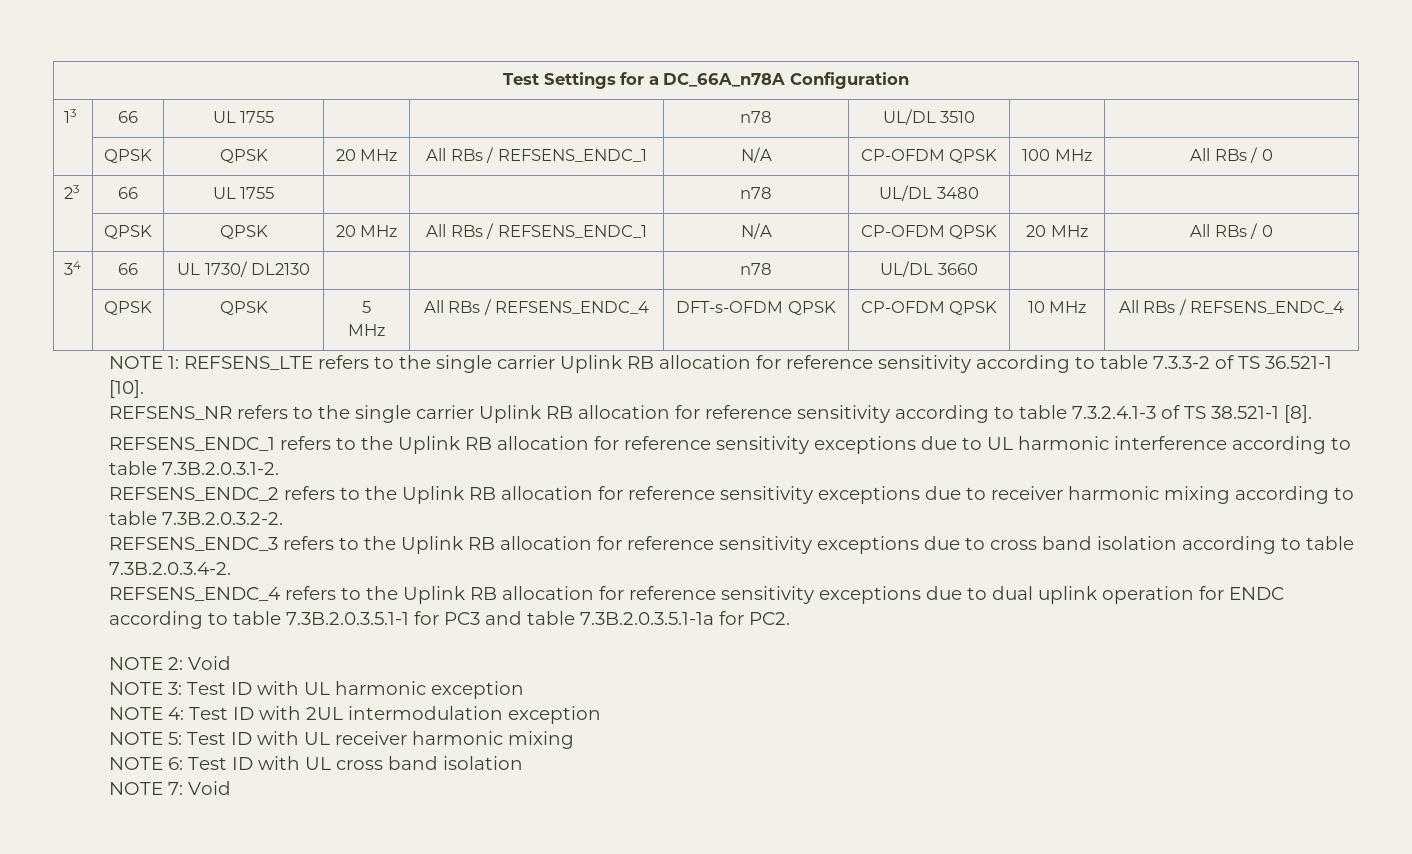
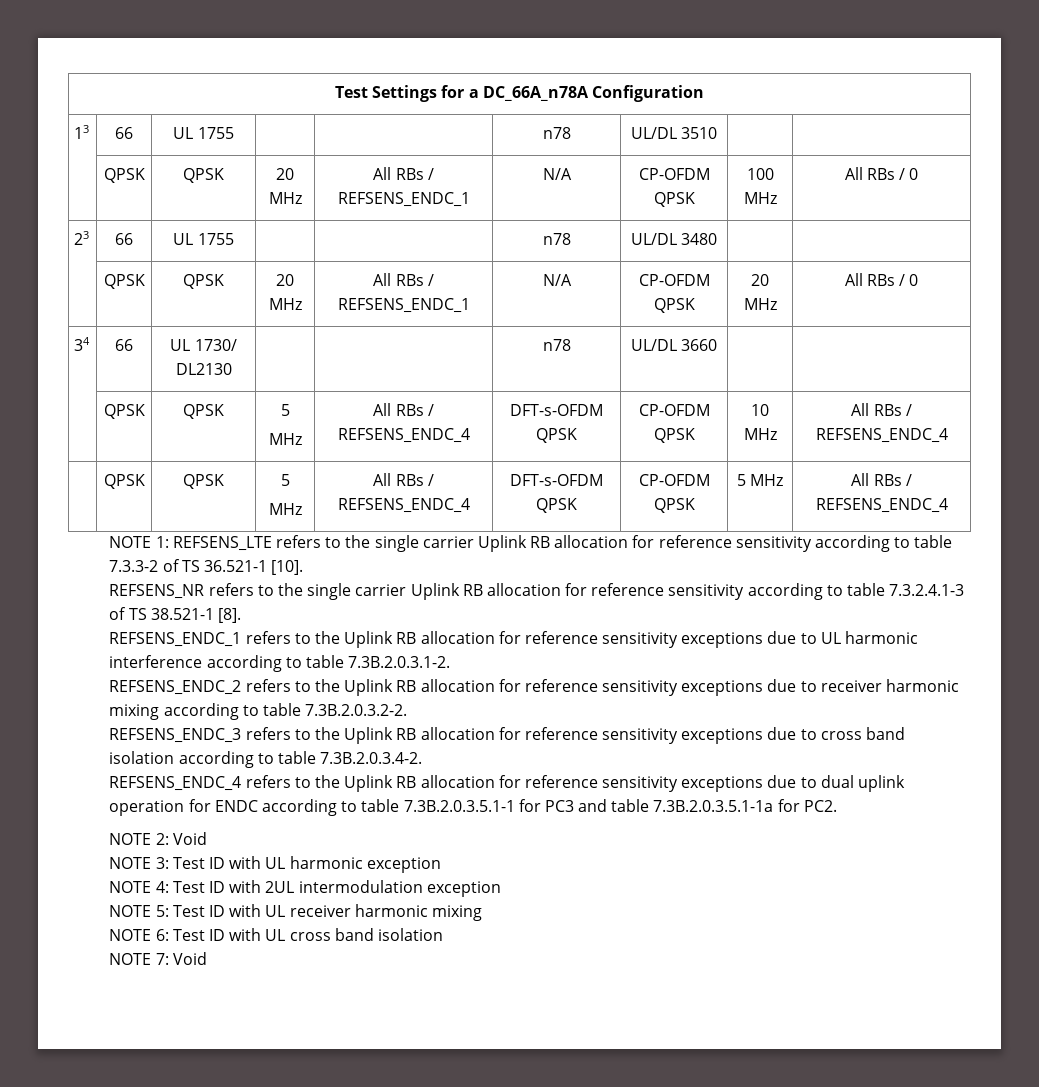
(1345, 307) none -> [103,474,145,489] [183,474,224,489] [280,474,290,486] [268,503,302,515] [373,473,434,486] [337,498,470,513] [510,474,603,486] [536,498,577,513] [638,474,710,486] [653,498,695,513] [736,474,784,486] [851,473,912,486] [815,498,948,513] // | QPSK | QPSK | 5 // MHz | All RBs / REFSENS_ENDC_4 | DFT-s-OFDM QPSK | CP-OFDM QPSK | 5 MHz | All RBs / REFSENS_ENDC_4

